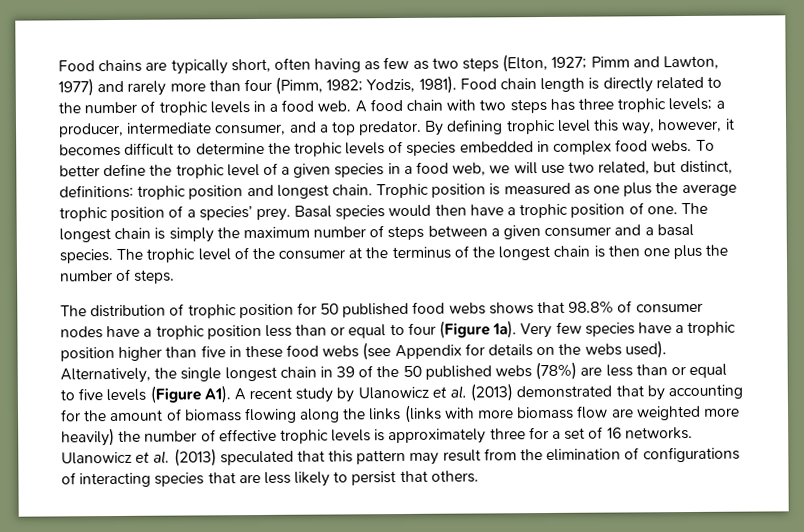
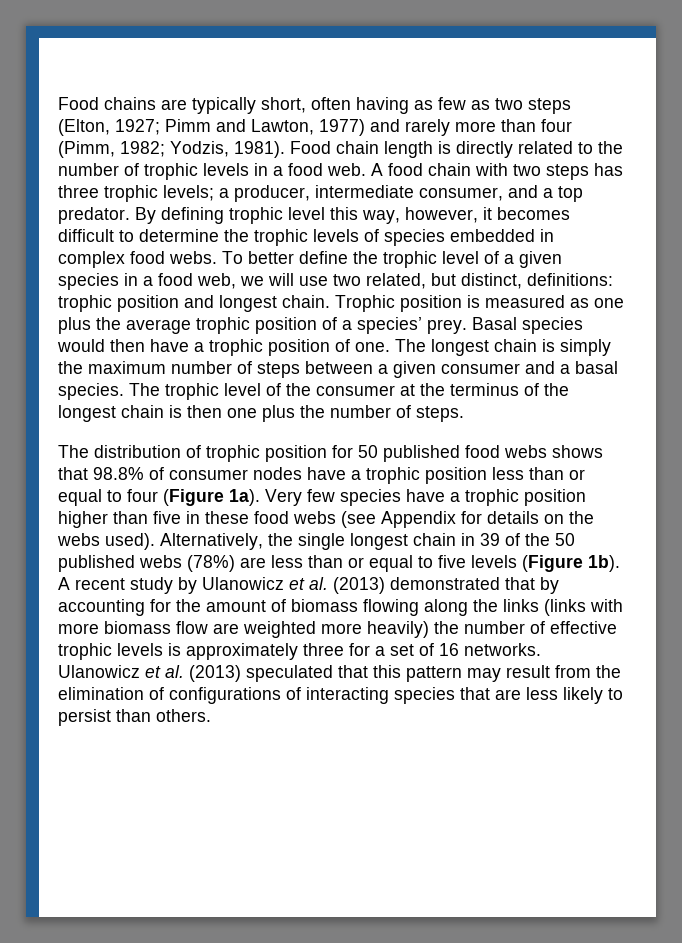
[203,385,231,404] A1). -> [588,555,620,572] 1b).
[399,470,428,483] that -> [116,709,151,722] than

